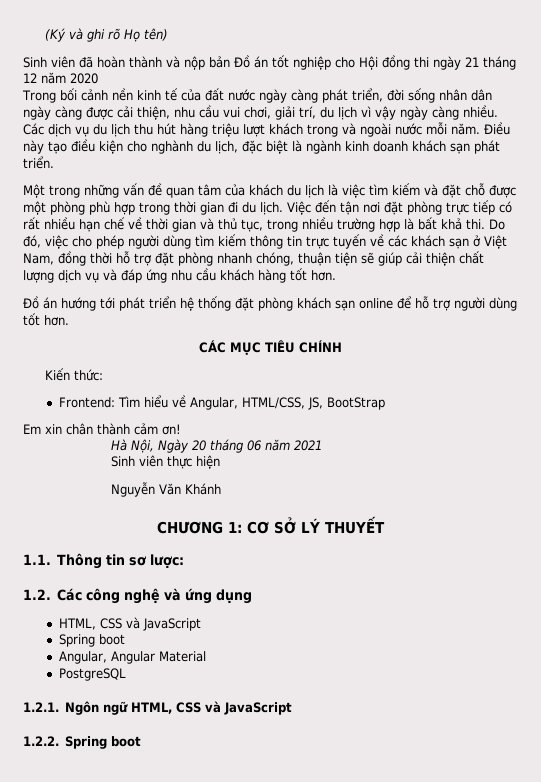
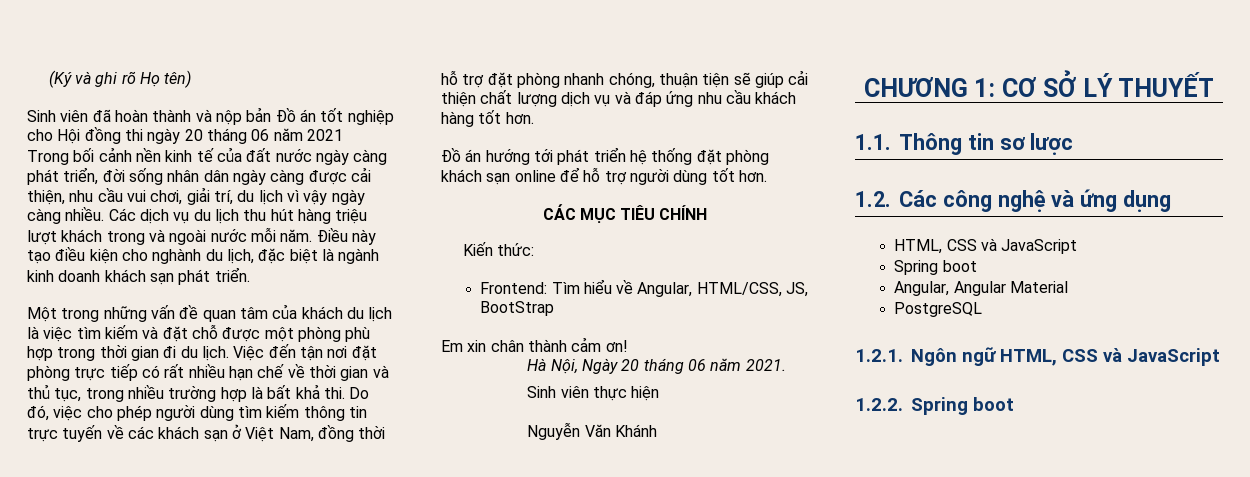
[465,56,516,70] [23,72,98,84] 21 tháng 12 năm 2020 -> [184,128,343,144] 20 tháng 06 năm 2021
[293,440,322,451] 2021 -> [745,359,786,371] 2021.
[150,554,185,568] lược: -> [1030,133,1074,155] lược

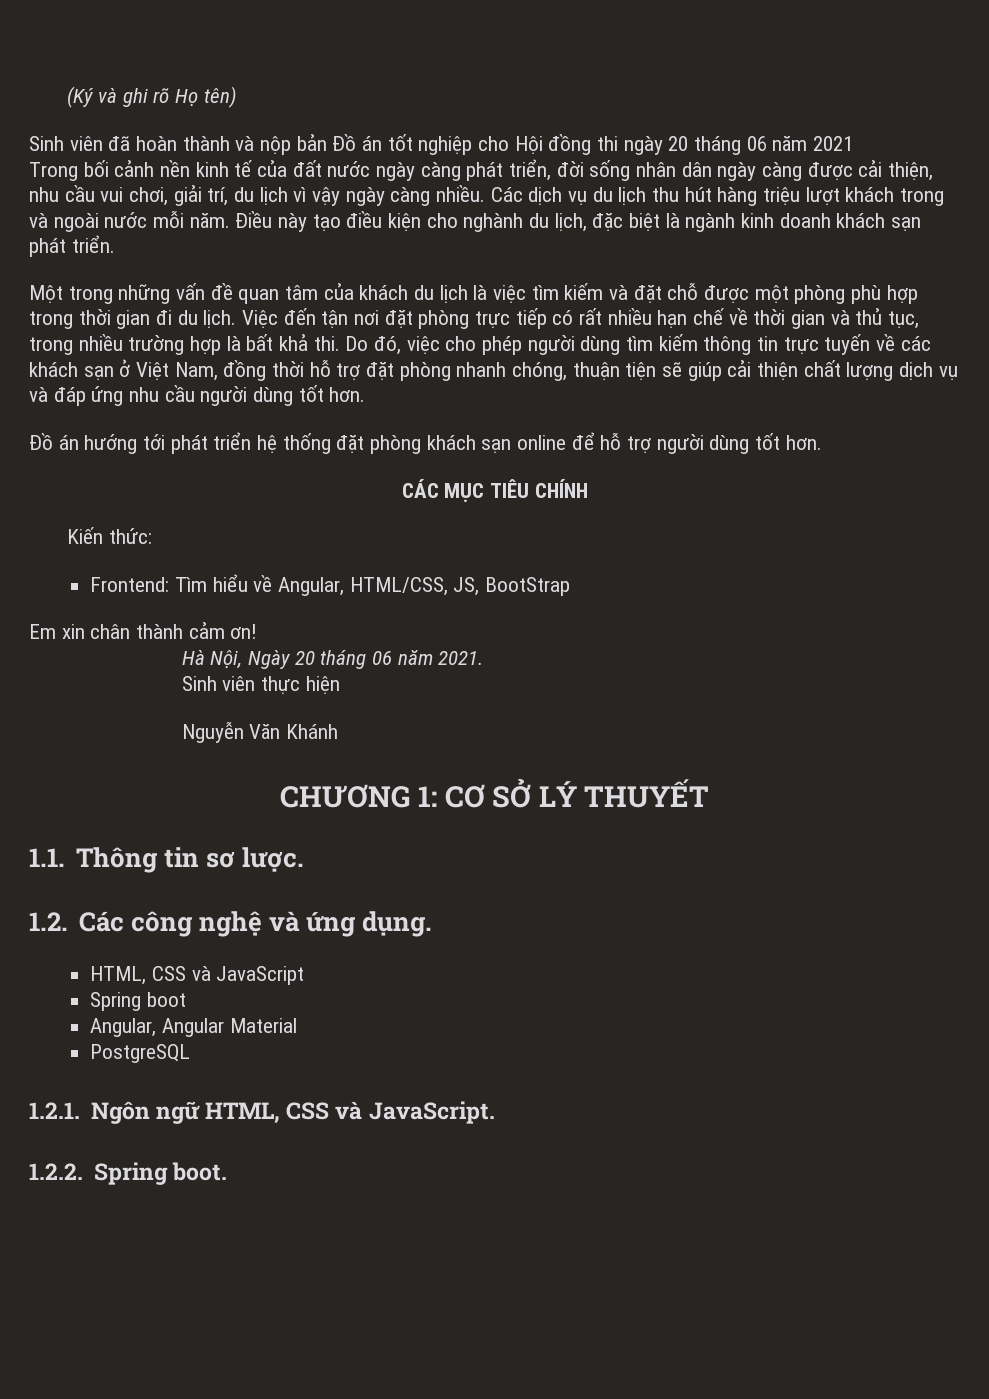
[755,91,797,104] [441,111,474,127] khách hàng -> [200,386,294,406] người dùng
[1030,133,1074,155] lược -> [241,847,304,872] lược.
[1123,190,1172,212] dụng -> [361,911,432,937] dụng.
[1127,348,1220,366] JavaScript -> [368,1101,495,1124] JavaScript.
[973,397,1014,411] boot -> [171,1162,227,1181] boot.

